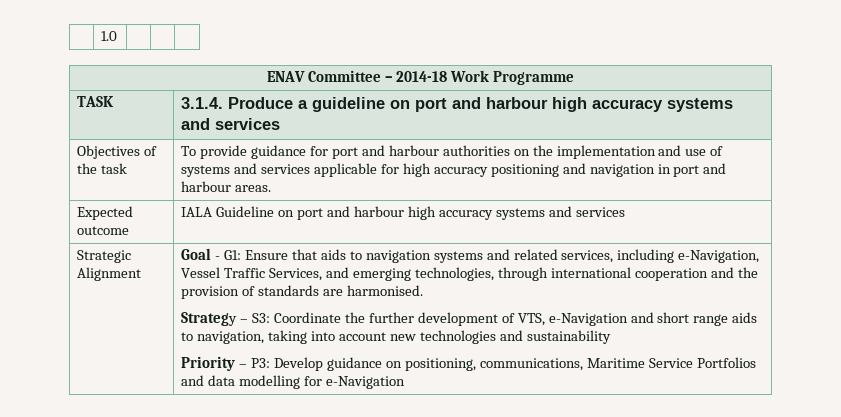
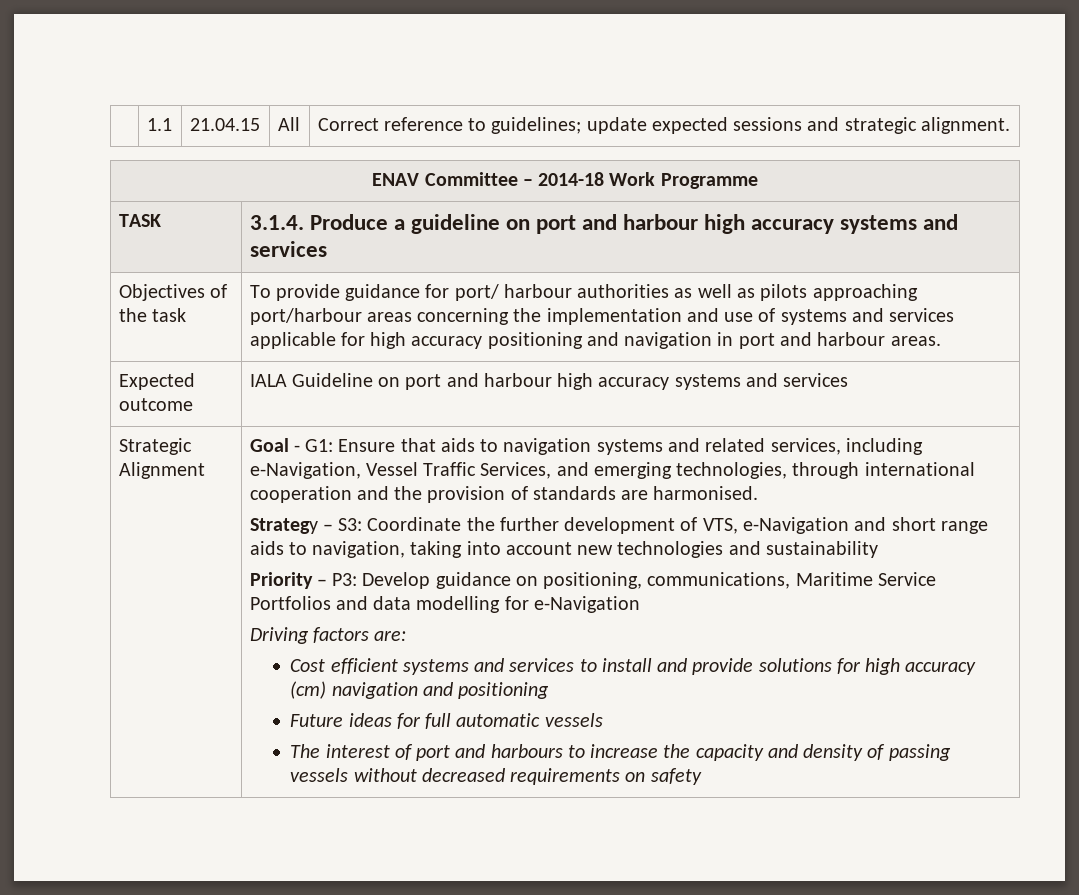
[101,31,118,41] | 1.0 | | | -> [146,118,172,131] [189,118,260,131] [277,117,300,131] [317,117,1011,134] | 1.1 | 21.04.15 | All | Correct reference to guidelines; update expected sessions and strategic alignment.
[332,145,530,159] port and harbour authorities on -> [454,284,918,301] [249,308,510,325] port/ harbour authorities as well as pilots approaching port/harbour areas concerning
(406, 382) none -> [249,627,407,644] [290,658,977,675] [290,681,550,699] [290,713,603,729] [290,744,951,761] [290,768,702,785] // Driving factors are: // Cost efficient systems and services to install and provide solutions for high accuracy (cm) navigation and positioning // Future ideas for full automatic vessels // The interest of port and harbours to increase the capacity and density of passing vessels without decreased requirements on safety

